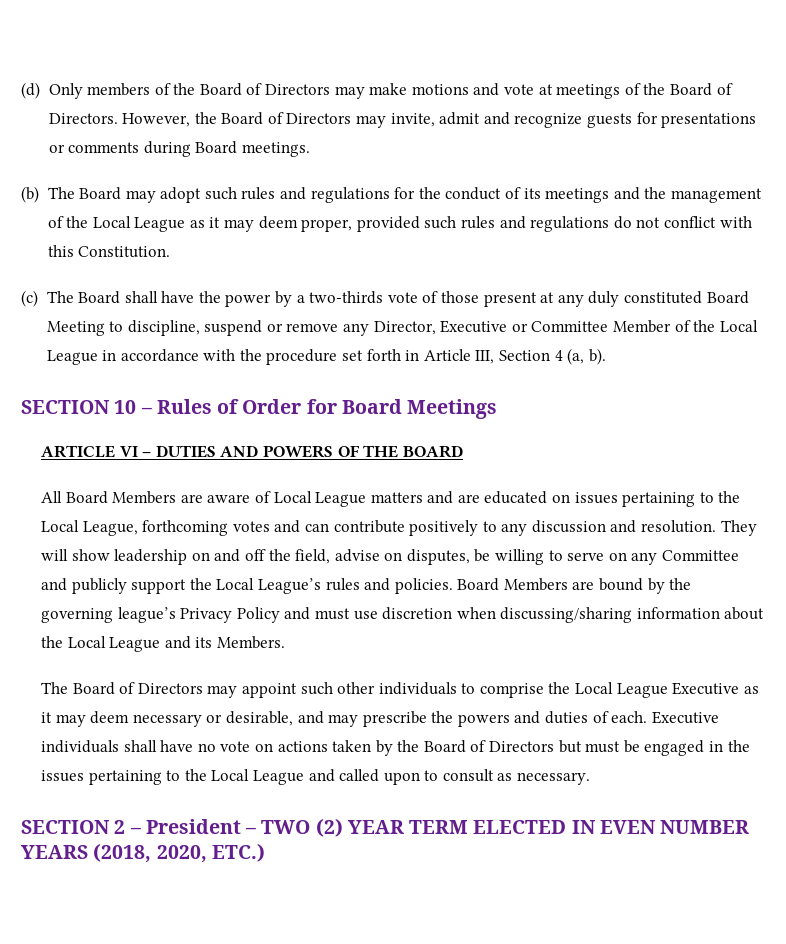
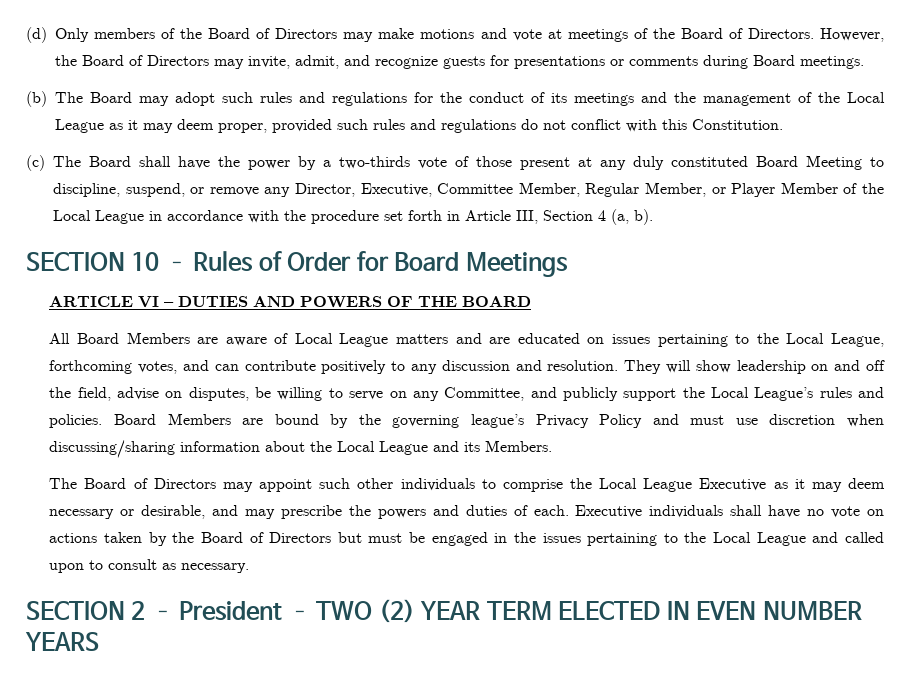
[439,112,481,125] admit -> [295,55,339,69] admit,
[204,320,263,336] suspend -> [125,183,185,197] suspend,
[440,320,609,333] Executive or Committee -> [360,182,776,197] Executive, Committee Member, Regular Member, or Player
[232,521,270,532] votes -> [138,361,178,374] votes,
[661,550,739,561] Committee -> [444,387,525,401] Committee,
[93,843,265,863] (2018, 2020, ETC.) -> (99, 641) none

